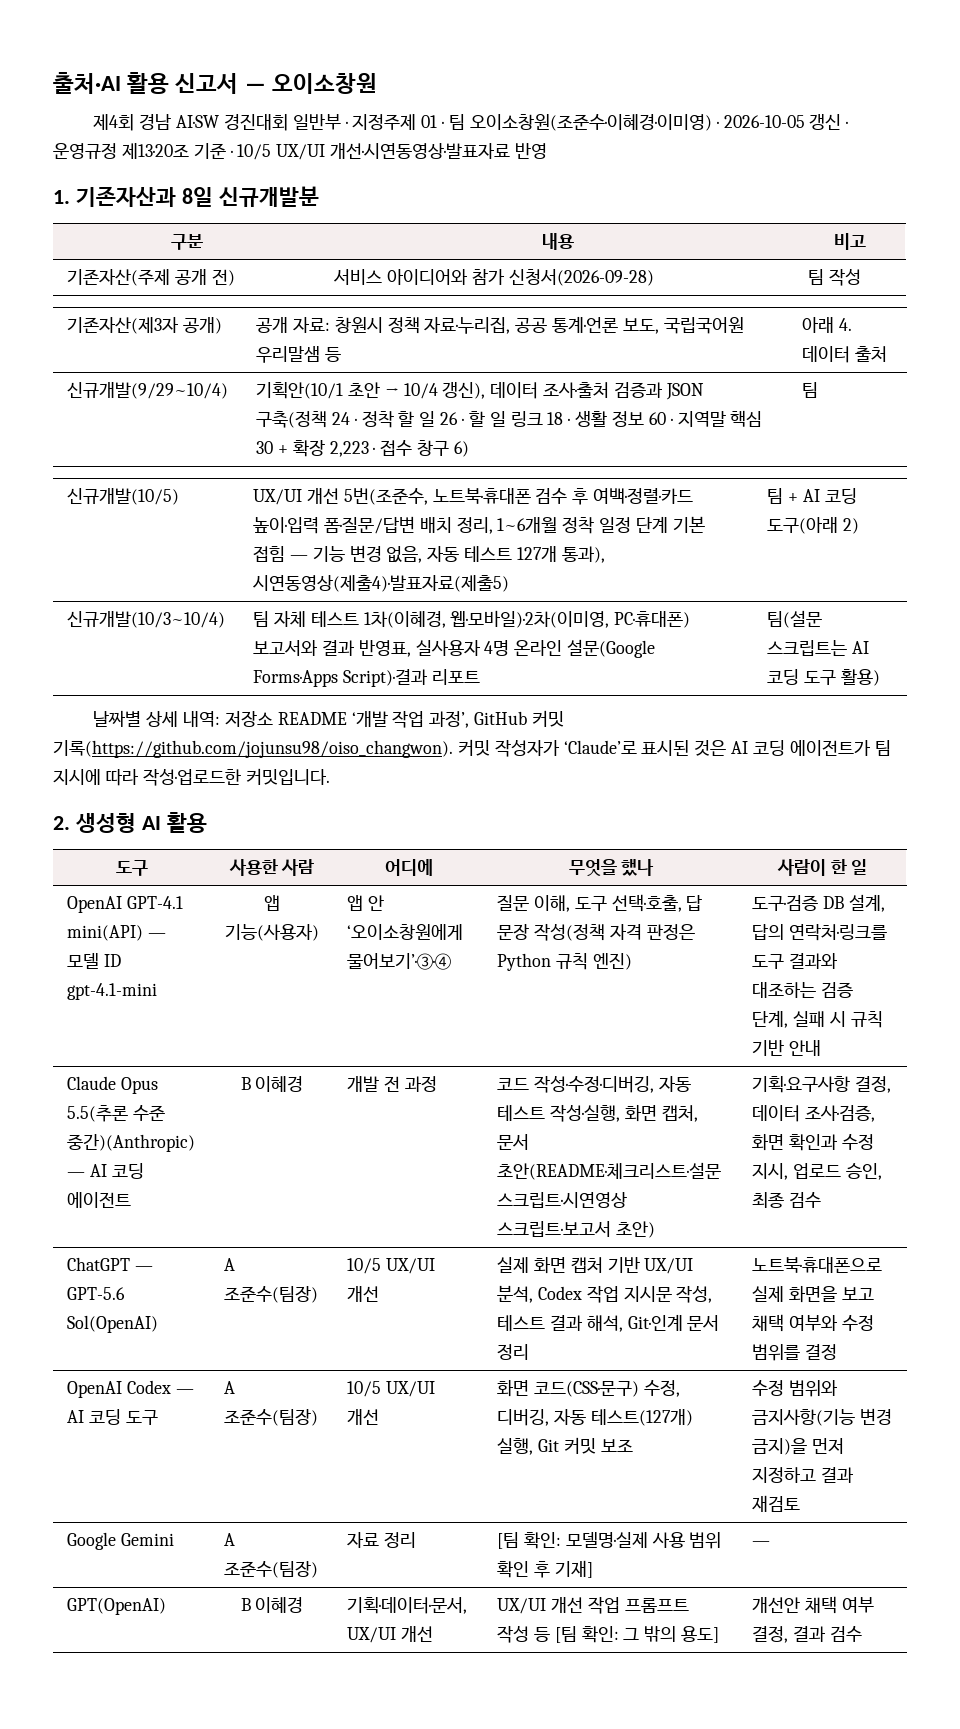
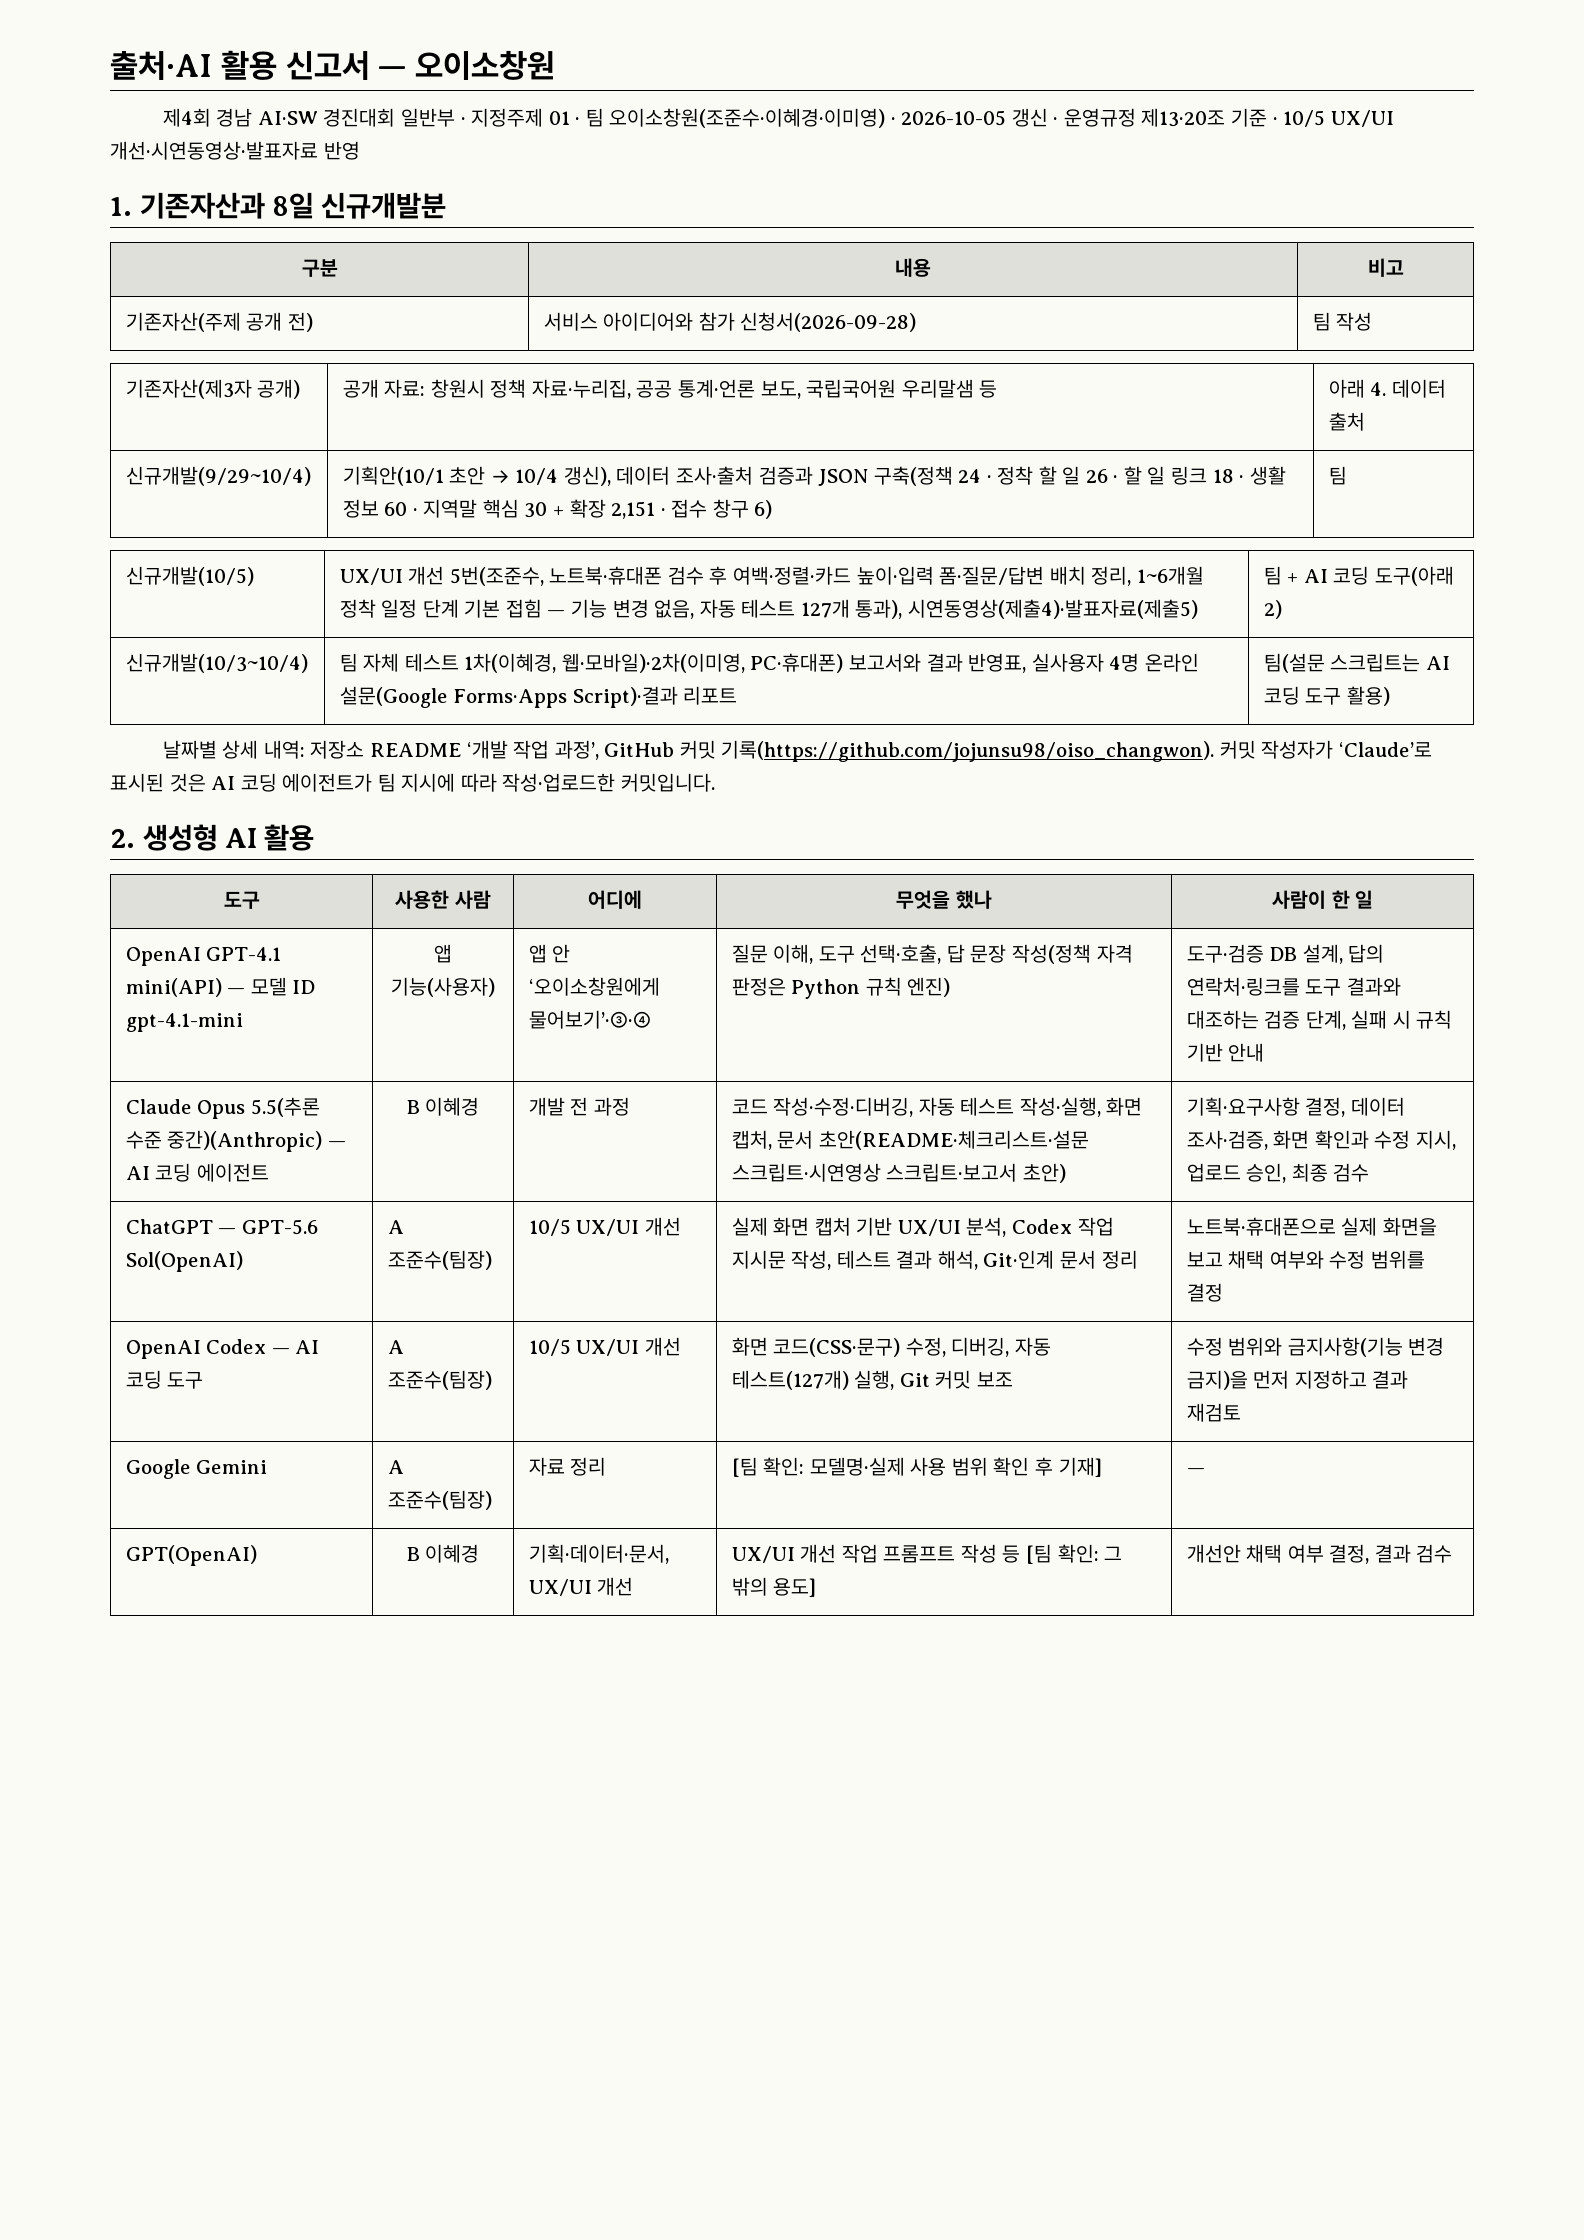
[329,441,369,457] 2,223 -> [611,501,656,519] 2,151

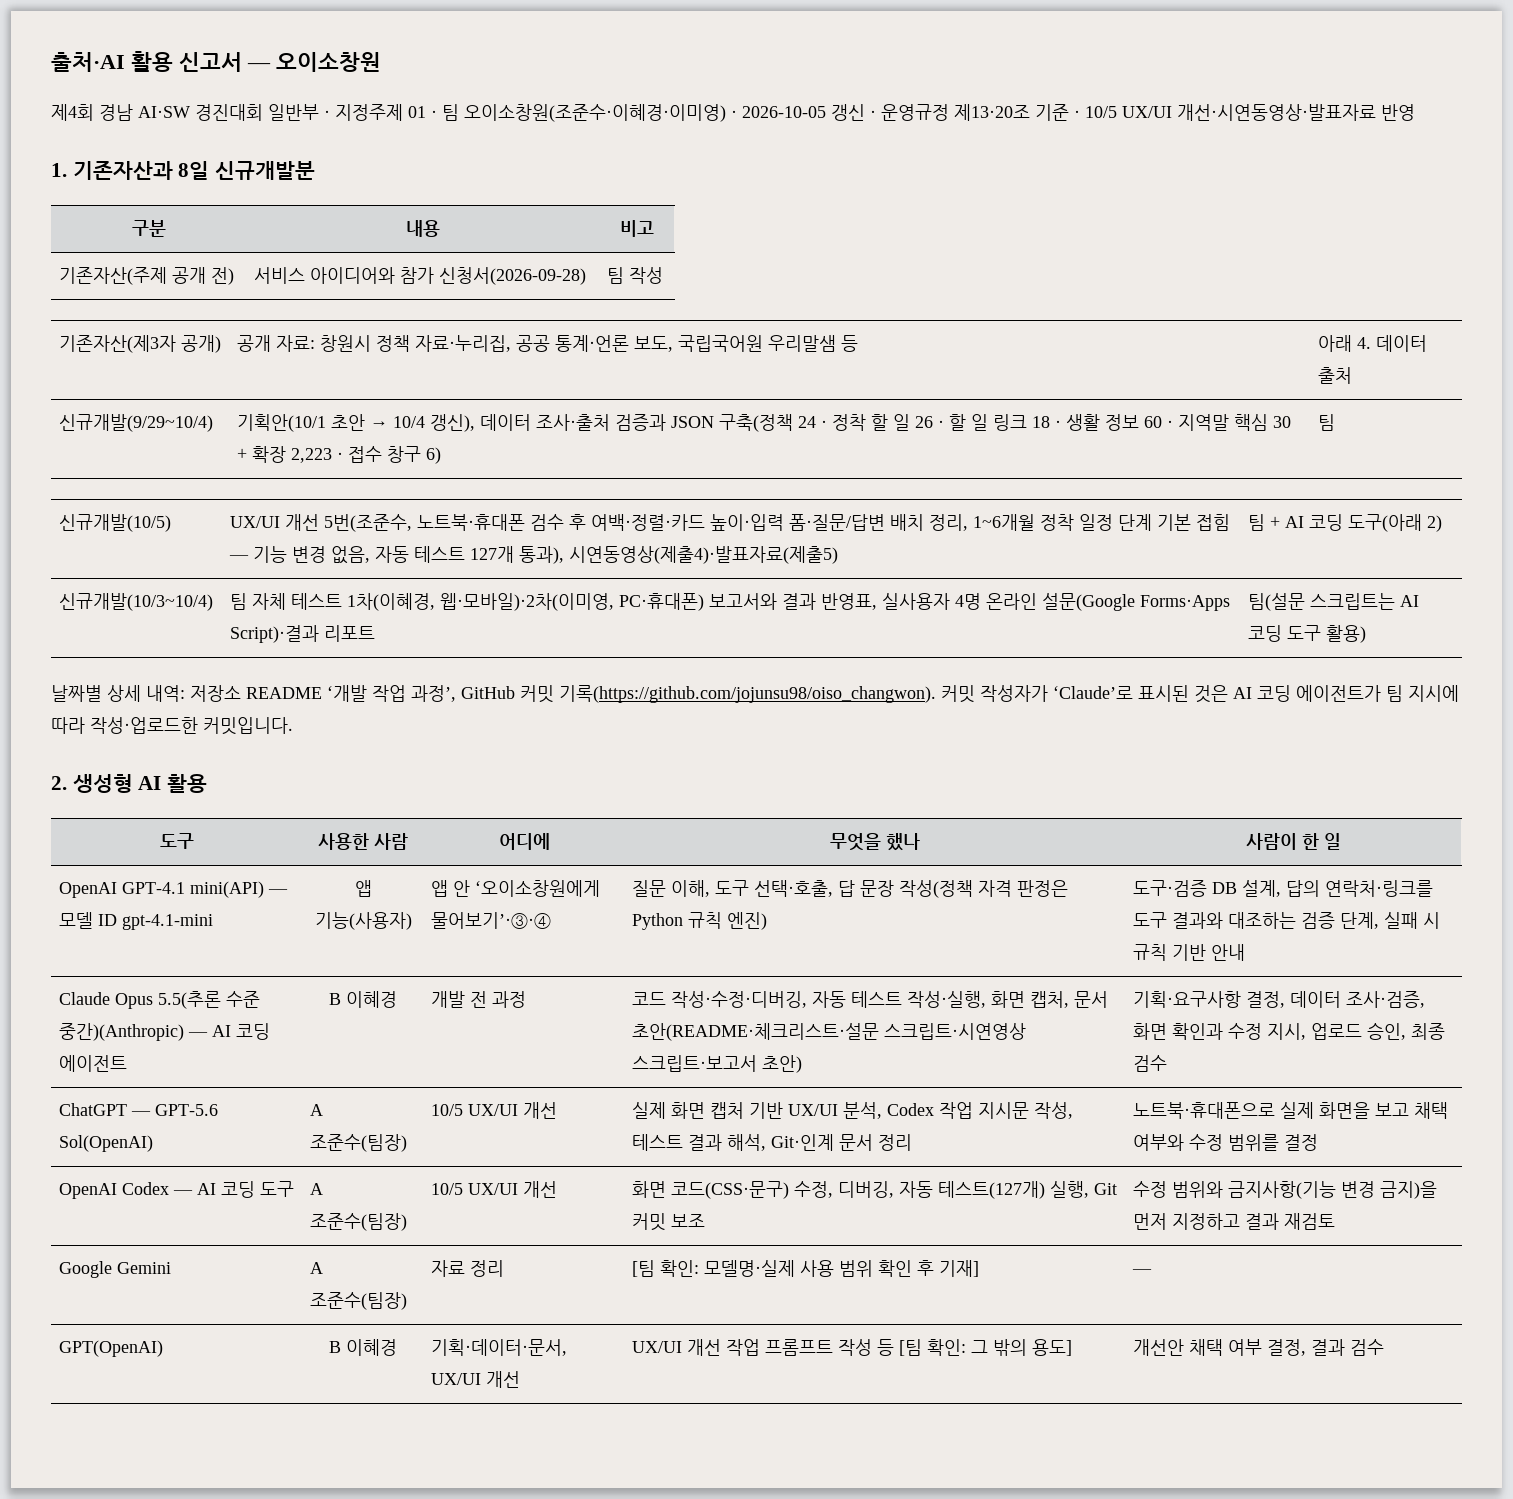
[611,501,656,519] 2,151 -> [291,448,333,463] 2,223

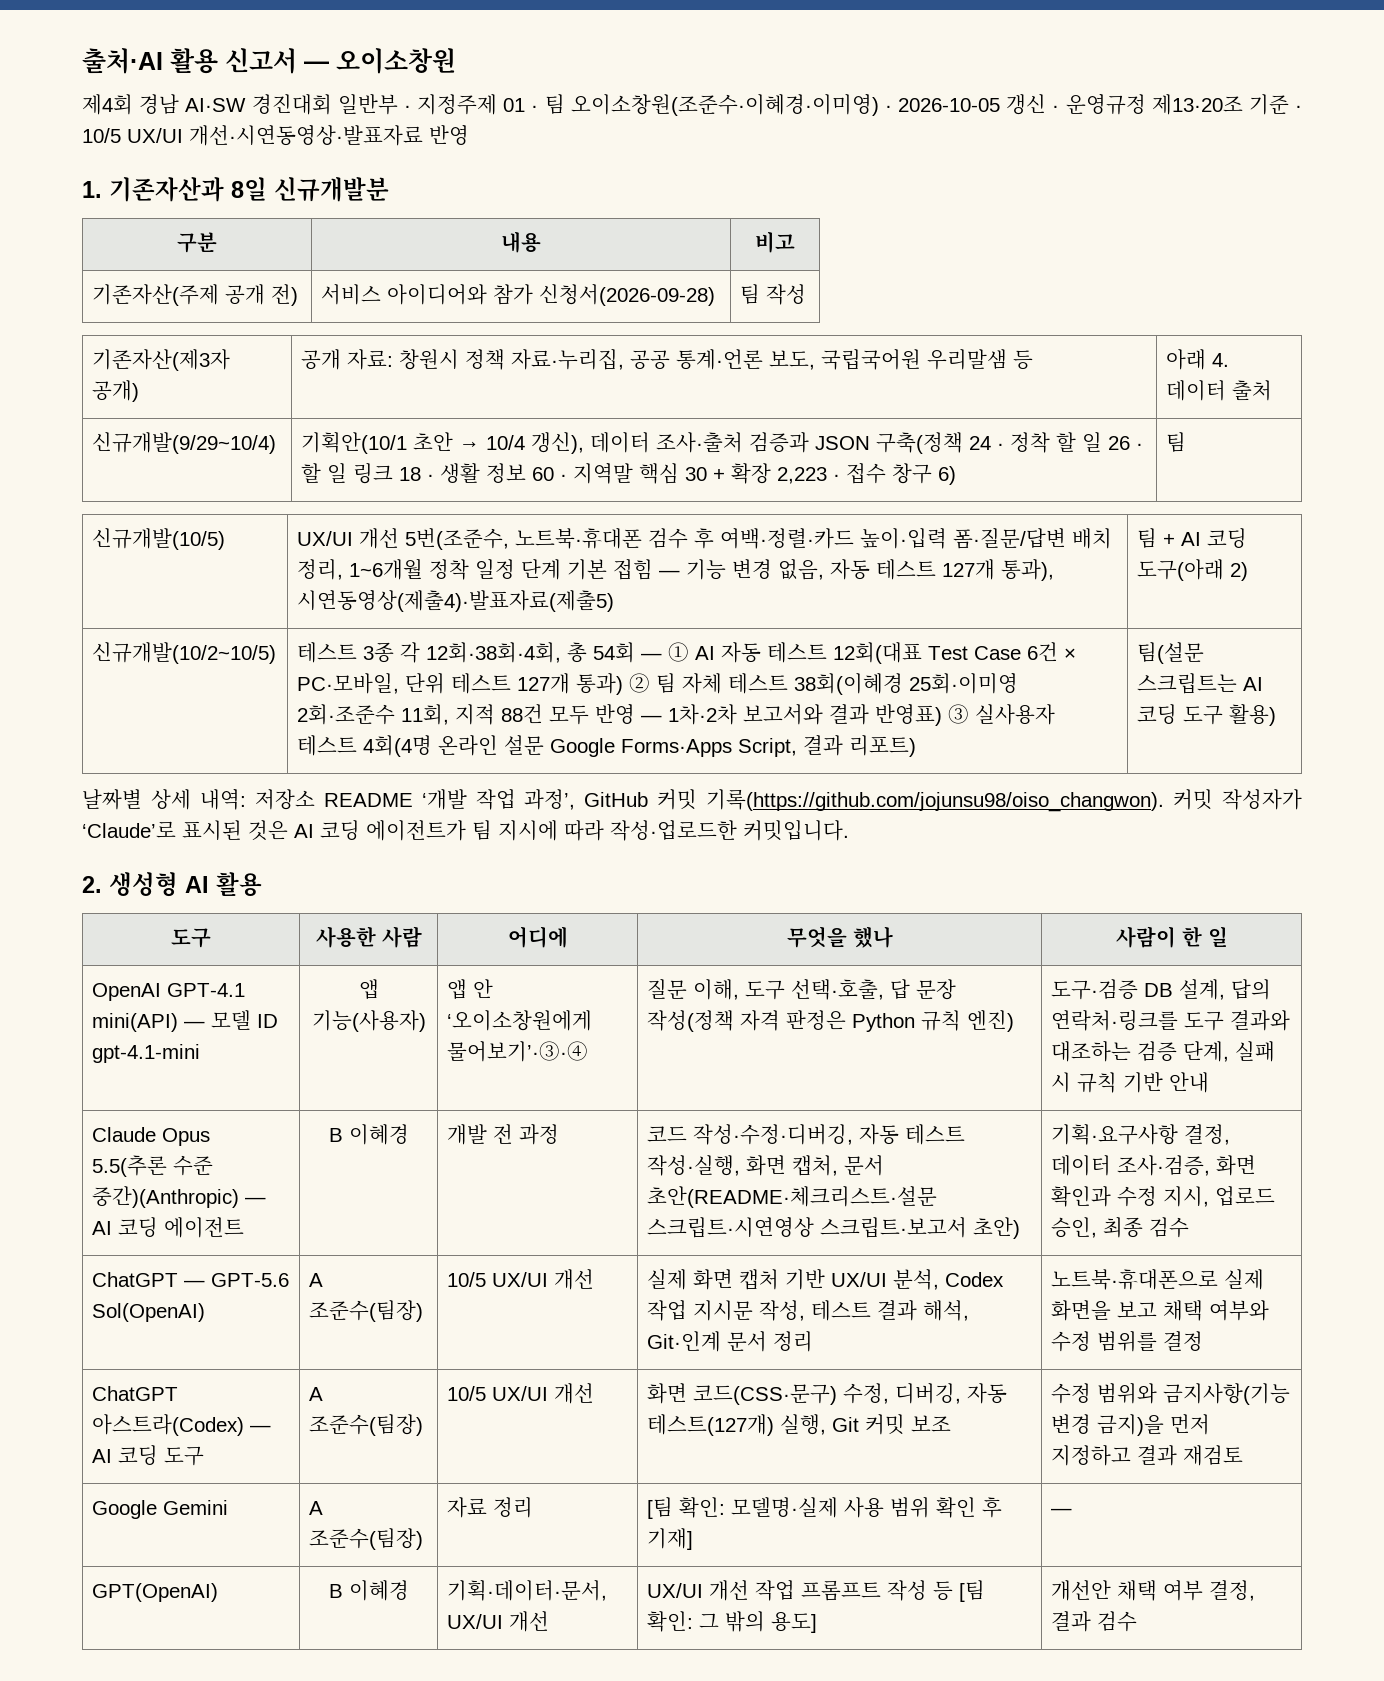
[59,593,214,611] [230,593,1231,611] [230,625,376,643] 신규개발(10/3~10/4) | 팀 자체 테스트 1차(이혜경, 웹·모바일)·2차(이미영, PC·휴대폰) 보고서와 결과 반영표, 실사용자 4명 온라인 설문(Google Forms·Apps Script)·결과 리포트 -> [92,642,277,664] [297,642,1077,664] [297,673,1019,695] [297,704,1056,726] [297,735,917,757] 신규개발(10/2~10/5) | 테스트 3종 각 12회·38회·4회, 총 54회 — ① AI 자동 테스트 12회(대표 Test Case 6건 × PC·모바일, 단위 테스트 127개 통과) ② 팀 자체 테스트 38회(이혜경 25회·이미영 2회·조준수 11회, 지적 88건 모두 반영 — 1차·2차 보고서와 결과 반영표) ③ 실사용자 테스트 4회(4명 온라인 설문 Google Forms·Apps Script, 결과 리포트)
[59,1182,170,1199] OpenAI Codex -> [92,1386,179,1401] [92,1414,245,1436] ChatGPT 아스트라(Codex)

